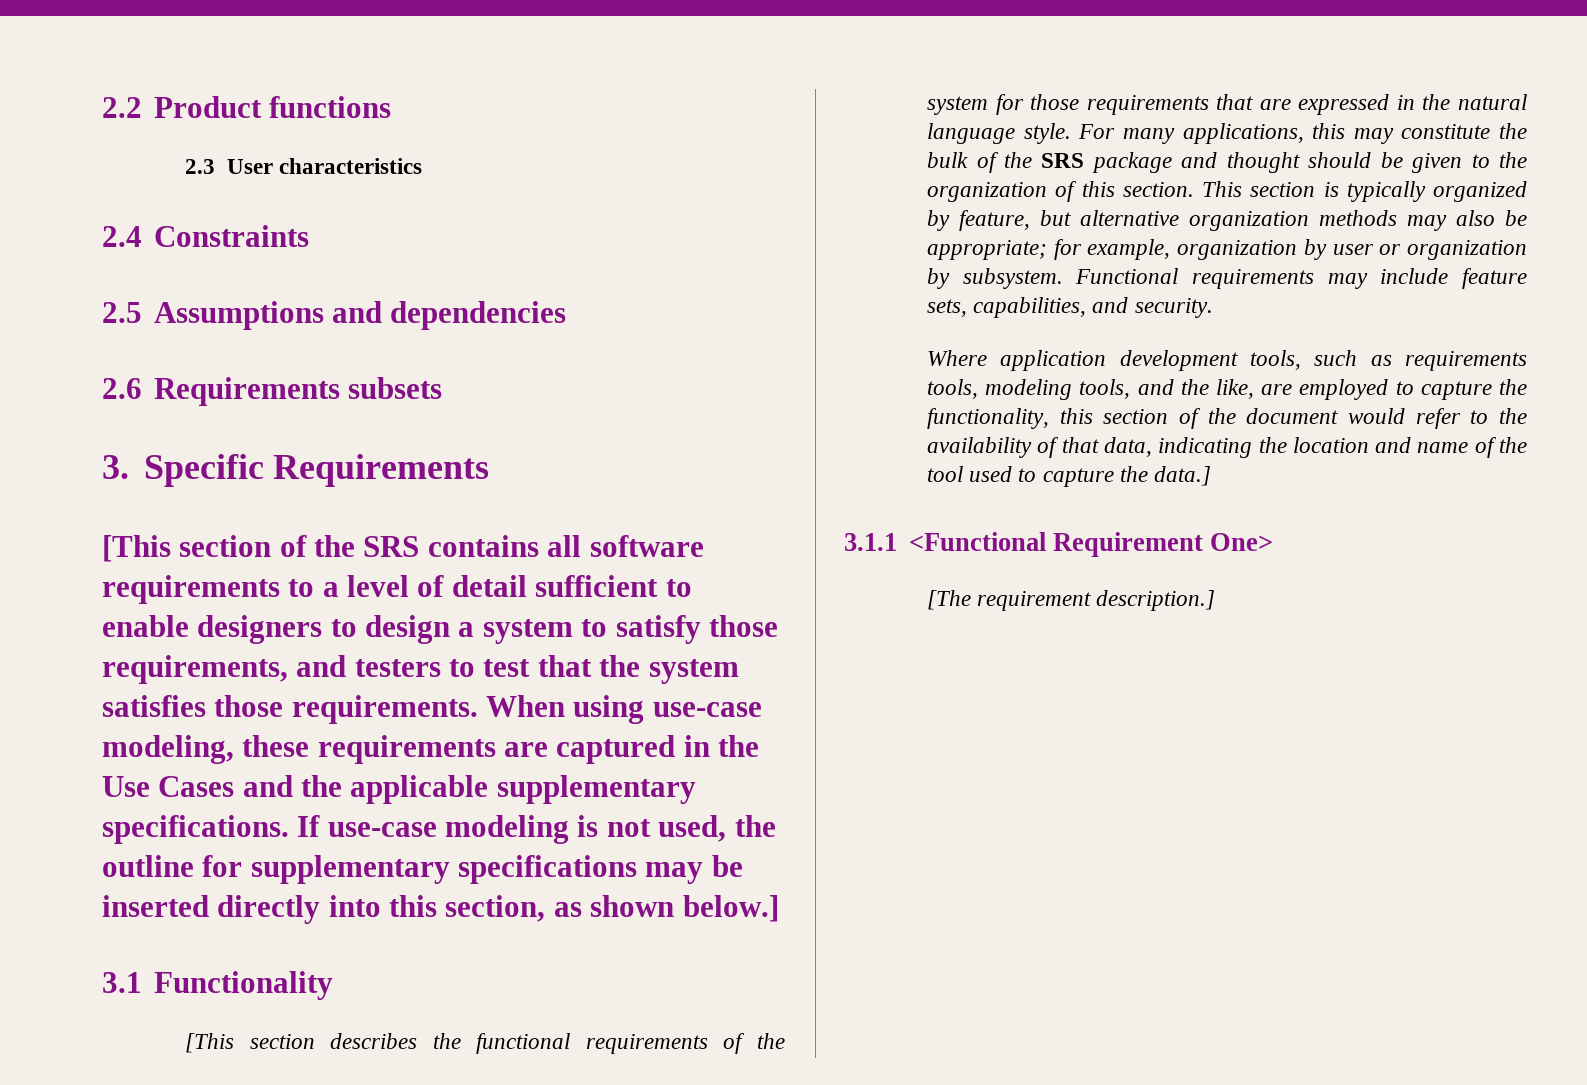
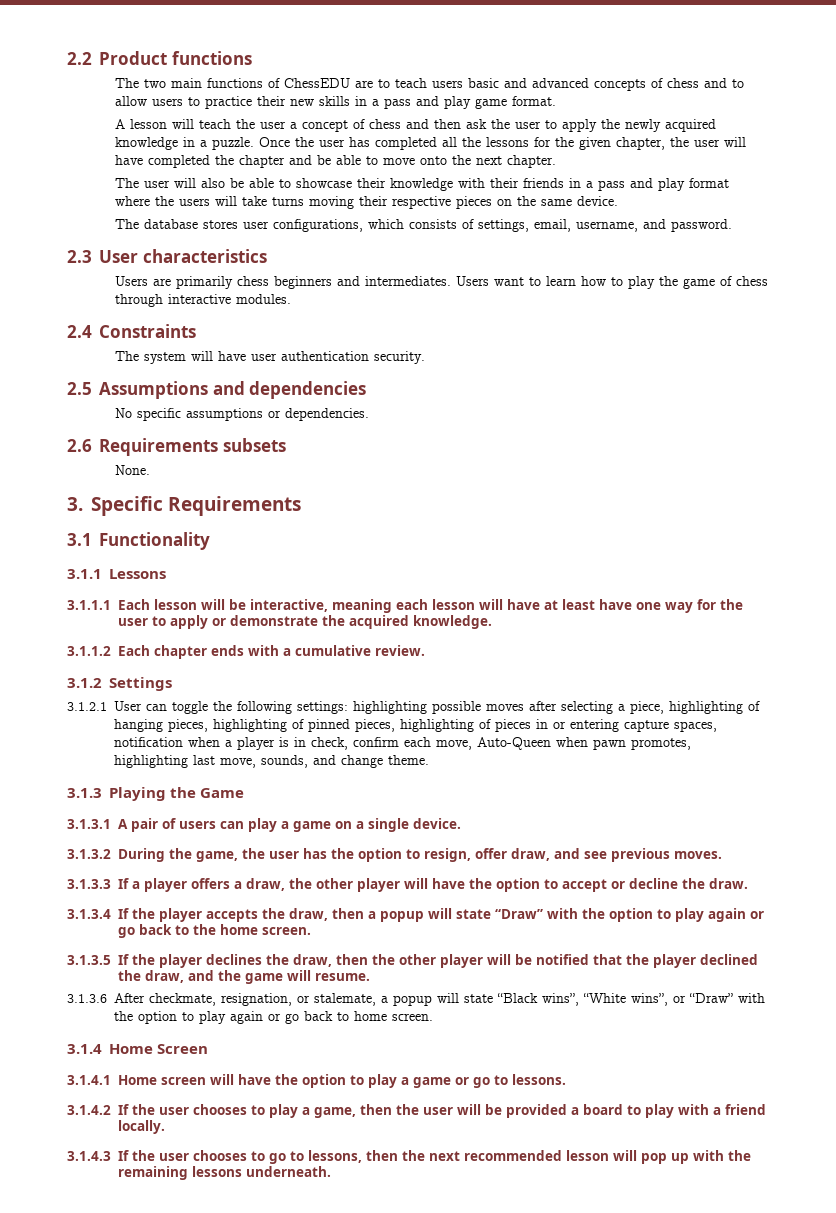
[185,158,422,174] [102,225,309,247] 2.3 User characteristics // 2.4 Constraints -> [115,78,745,91] [115,96,557,109] [115,119,717,132] [115,137,747,150] [115,155,557,168] [115,178,730,191] [115,196,619,209] [115,219,733,232] [67,249,267,263] [115,276,769,289] [115,294,292,307] [67,324,196,338] [115,351,426,364] The two main functions of ChessEDU are to teach users basic and advanced concepts of chess and to allow users to practice their new skills in a pass and play game format. // A lesson will teach the user a concept of chess and then ask the user to apply the newly acquired knowledge in a puzzle. Once the user has completed all the lessons for the given chapter, the user will have completed the chapter and be able to move onto the next chapter. // The user will also be able to showcase their knowledge with their friends in a pass and play format where the users will take turns moving their respective pieces on the same device. // The database stores user configurations, which consists of settings, email, username, and password. // 2.3 User characteristics // Users are primarily chess beginners and intermediates. Users want to learn how to play the game of chess through interactive modules. // 2.4 Constraints // The system will have user authentication security.
(567, 315) none -> [115,408,370,421] // No specific assumptions or dependencies.
(442, 388) none -> [115,465,151,475] // None.
[102,535,704,562] [102,575,692,604] [102,615,778,644] [102,655,739,684] [102,695,762,724] [102,735,760,764] [102,775,696,804] [102,815,776,844] [102,855,743,884] [102,895,779,924] [102,971,333,1000] [185,1033,786,1054] [927,94,1527,115] [927,123,1527,144] [927,152,1527,173] [927,181,1527,202] [927,210,1527,231] [927,239,1527,260] [927,268,1527,289] [927,297,1213,318] [927,350,1527,371] [927,379,1527,400] [927,408,1527,429] [927,437,1528,458] [927,466,1212,487] [844,532,1273,557] [927,590,1216,611] [This section of the SRS contains all software requirements to a level of detail sufficient to enable designers to design a system to satisfy those requirements, and testers to test that the system satisfies those requirements. When using use-case modeling, these requirements are captured in the Use Cases and the applicable supplementary specifications. If use-case modeling is not used, the outline for supplementary specifications may be inserted directly into this section, as shown below.] // 3.1 Functionality // [This section describes the functional requirements of the system for those requirements that are expressed in the natural language style. For many applications, this may constitute the bulk of the SRS package and thought should be given to the organization of this section. This section is typically organized by feature, but alternative organization methods may also be appropriate; for example, organization by user or organization by subsystem. Functional requirements may include feature sets, capabilities, and security. // Where application development tools, such as requirements tools, modeling tools, and the like, are employed to capture the functionality, this section of the document would refer to the availability of that data, indicating the location and name of the tool used to capture the data.] // 3.1.1 <Functional Requirement One> // [The requirement description.] -> [67,532,210,550] [67,569,166,579] [67,599,743,613] [118,615,492,629] [67,645,425,659] [67,677,172,691] [67,701,760,714] [114,719,717,732] [114,737,691,750] [114,755,429,768] [67,787,245,801] [67,818,461,832] [67,848,722,862] [67,878,748,892] [67,908,764,922] [118,924,311,938] [67,954,758,968] [118,970,370,984] [67,993,765,1006] [114,1011,433,1024] [67,1044,209,1054] [67,1074,566,1088] [67,1104,766,1118] [118,1120,165,1134] [67,1150,751,1164] [118,1166,331,1180] 3.1 Functionality // 3.1.1 Lessons // 3.1.1.1 Each lesson will be interactive, meaning each lesson will have at least have one way for the user to apply or demonstrate the acquired knowledge. // 3.1.1.2 Each chapter ends with a cumulative review. // 3.1.2 Settings // 3.1.2.1 User can toggle the following settings: highlighting possible moves after selecting a piece, highlighting of hanging pieces, highlighting of pinned pieces, highlighting of pieces in or entering capture spaces, notification when a player is in check, confirm each move, Auto-Queen when pawn promotes, highlighting last move, sounds, and change theme. // 3.1.3 Playing the Game // 3.1.3.1 A pair of users can play a game on a single device. // 3.1.3.2 During the game, the user has the option to resign, offer draw, and see previous moves. // 3.1.3.3 If a player offers a draw, the other player will have the option to accept or decline the draw. // 3.1.3.4 If the player accepts the draw, then a popup will state “Draw” with the option to play again or go back to the home screen. // 3.1.3.5 If the player declines the draw, then the other player will be notified that the player declined the draw, and the game will resume. // 3.1.3.6 After checkmate, resignation, or stalemate, a popup will state “Black wins”, “White wins”, or “Draw” with the option to play again or go back to home screen. // 3.1.4 Home Screen // 3.1.4.1 Home screen will have the option to play a game or go to lessons. // 3.1.4.2 If the user chooses to play a game, then the user will be provided a board to play with a friend locally. // 3.1.4.3 If the user chooses to go to lessons, then the next recommended lesson will pop up with the remaining lessons underneath.

